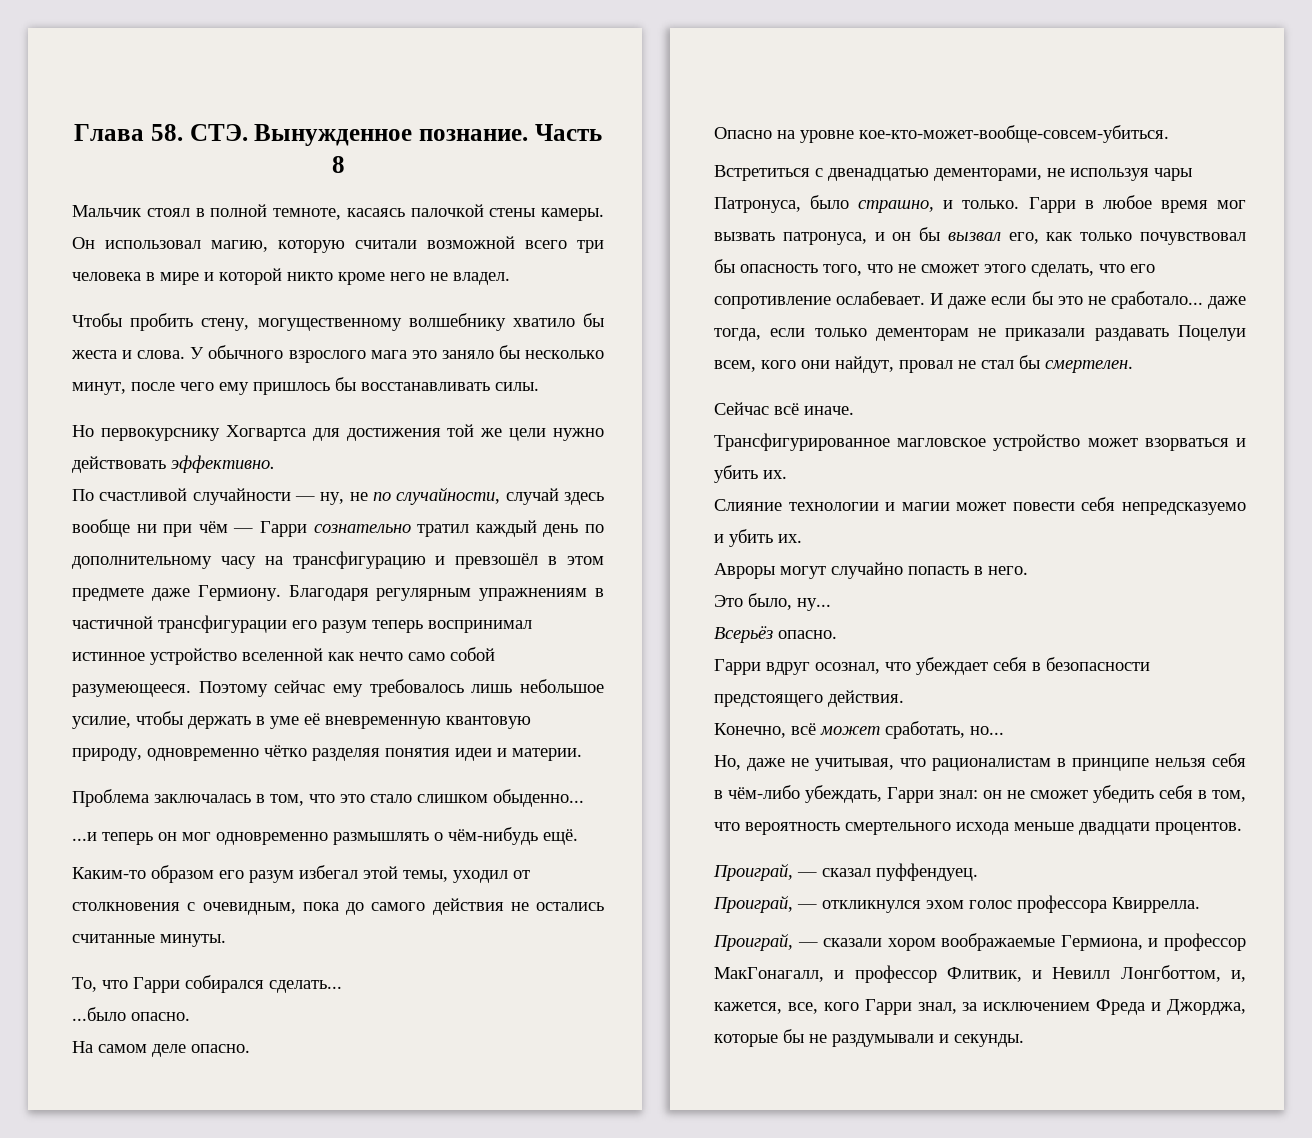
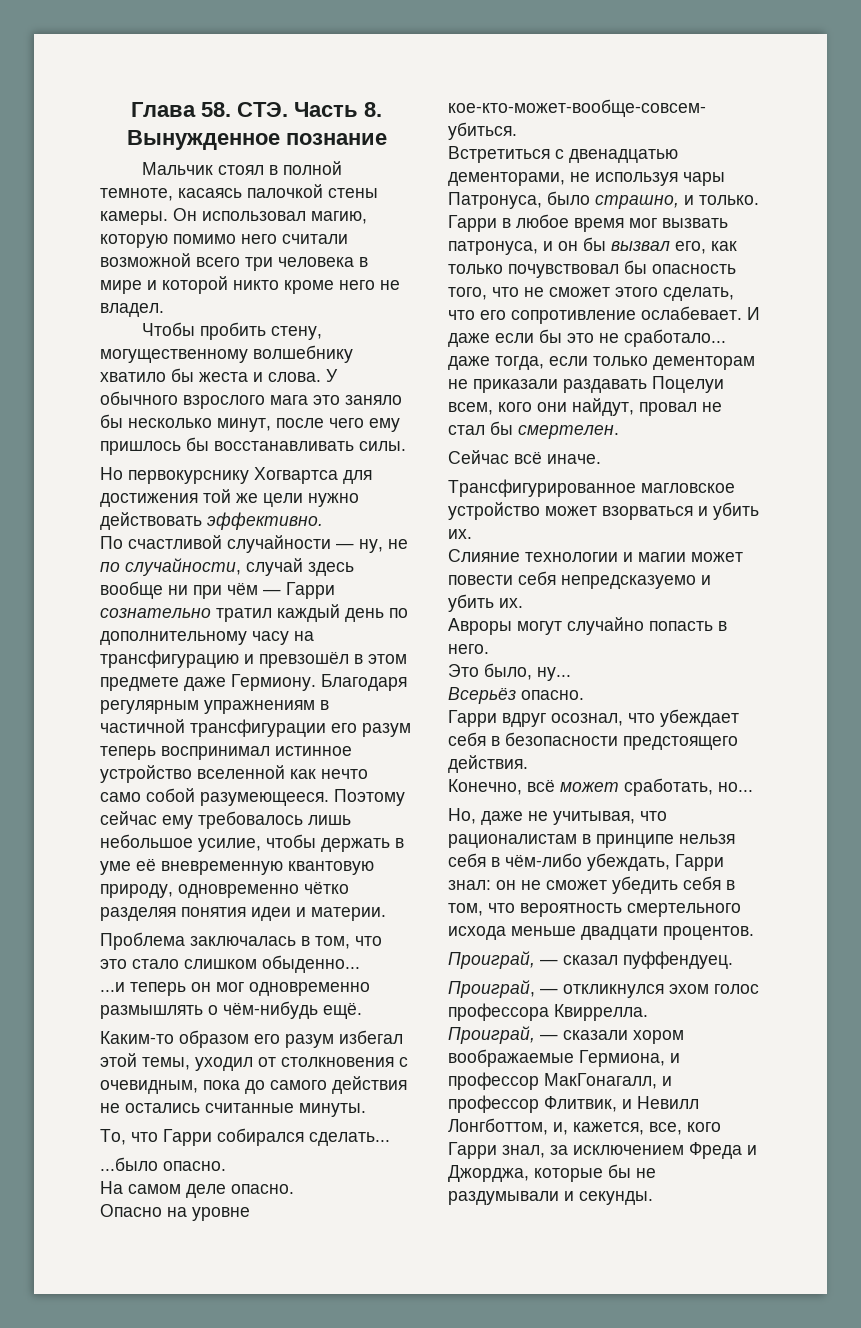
[254,124,602,146] [331,156,345,173] Вынужденное познание. Часть 8 -> [294,102,382,117] [126,130,387,150] Часть 8. Вынужденное познание
(345, 246) none -> [173,234,277,244] помимо него

